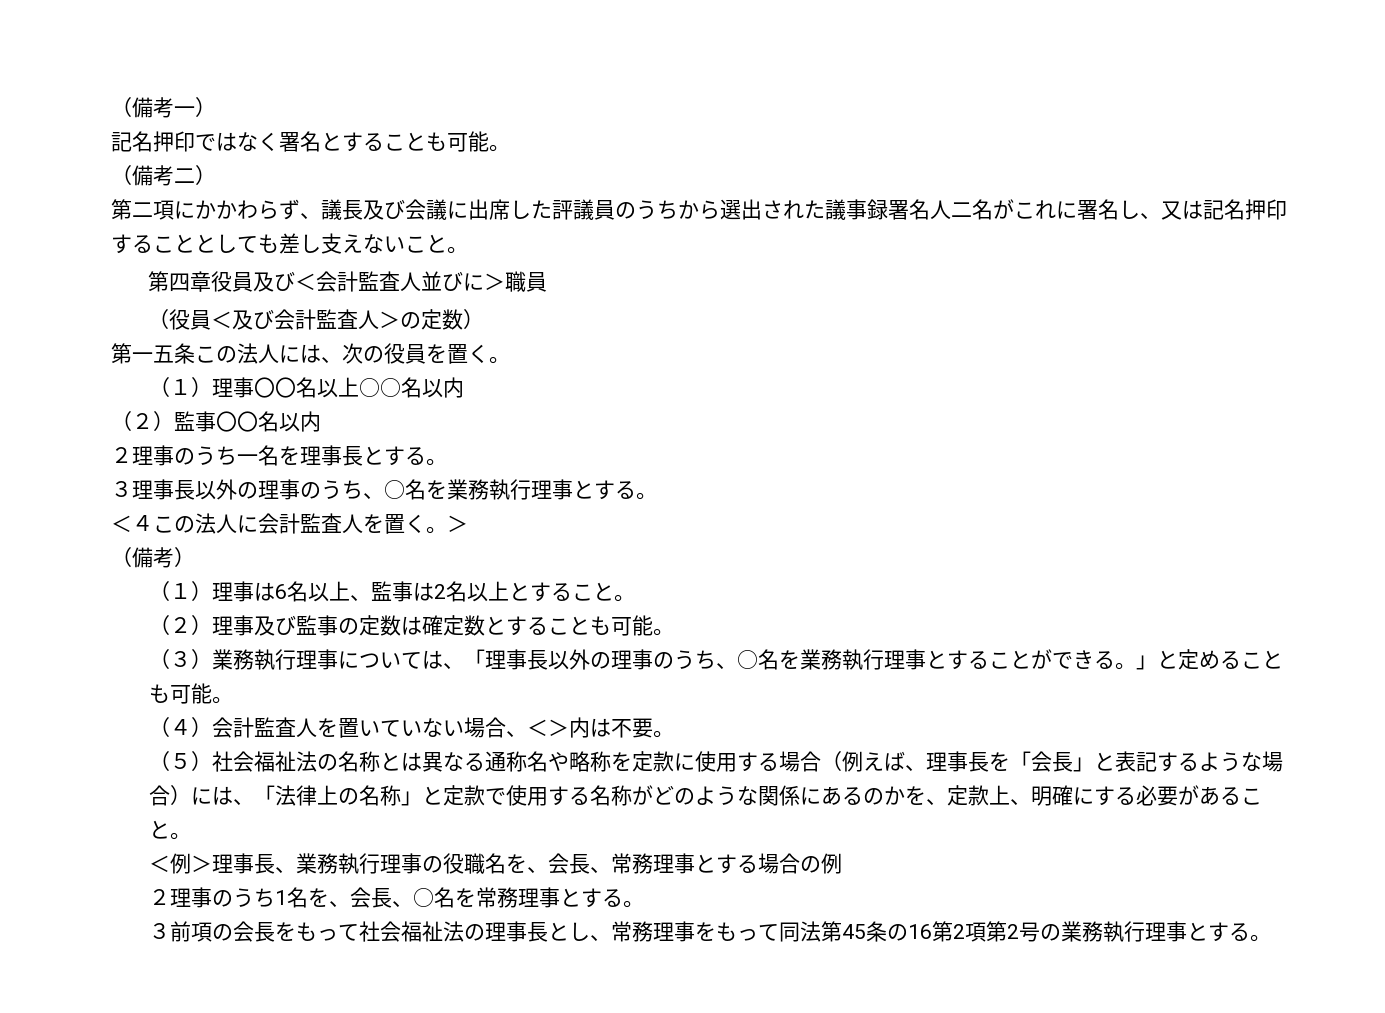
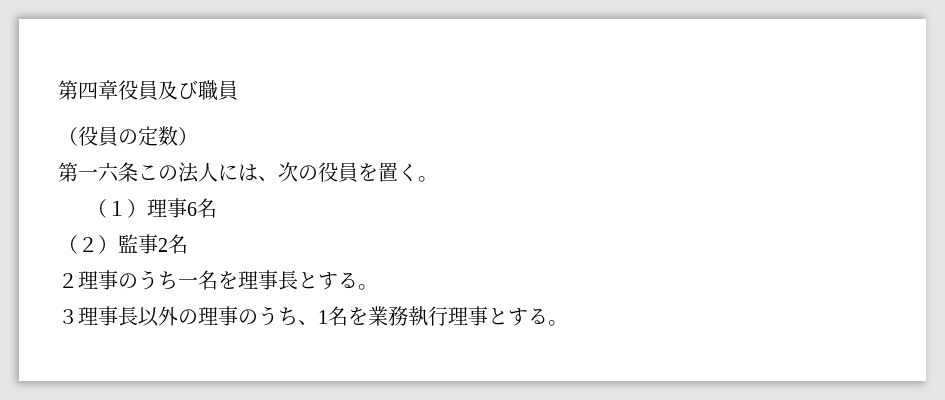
[111,97,216,118] [111,131,510,152] [111,165,216,186] [111,199,1287,220] [111,233,468,254] [148,271,548,292] [148,309,401,330] （備考一） // 記名押印ではなく署名とすることも可能。 // （備考二） // 第二項にかかわらず、議長及び会議に出席した評議員のうちから選出された議事録署名人二名がこれに署名し、又は記名押印することとしても差し支えないこと。 // 第四章役員及び＜会計監査人並びに＞職員 // （役員＜及び会計監査人＞ -> [58,80,238,101] [58,126,118,146] 第四章役員及び職員 // （役員
[153,345,174,363] 五 -> [98,162,119,182] 六
[253,377,464,398] 〇〇名以上○○名以内 -> [186,198,217,218] 6名
[216,411,321,432] 〇〇名以内 -> [158,234,188,254] 2名
[384,480,405,499] ○ -> [318,310,328,324] 1
[111,513,468,534] [111,547,195,568] [148,581,635,602] [148,615,674,636] [148,649,1283,670] [148,683,233,704] [148,717,674,738] [148,751,1283,772] [148,785,1262,806] [148,820,191,840] [148,853,842,874] [148,887,644,908] [148,921,1271,942] // ＜４この法人に会計監査人を置く。＞ // （備考） // （１）理事は6名以上、監事は2名以上とすること。 // （２）理事及び監事の定数は確定数とすることも可能。 // （３）業務執行理事については、「理事長以外の理事のうち、○名を業務執行理事とすることができる。」と定めることも可能。 // （４）会計監査人を置いていない場合、＜＞内は不要。 // （５）社会福祉法の名称とは異なる通称名や略称を定款に使用する場合（例えば、理事長を「会長」と表記するような場合）には、「法律上の名称」と定款で使用する名称がどのような関係にあるのかを、定款上、明確にする必要があること。 // ＜例＞理事長、業務執行理事の役職名を、会長、常務理事とする場合の例 // ２理事のうち1名を、会長、○名を常務理事とする。 // ３前項の会長をもって社会福祉法の理事長とし、常務理事をもって同法第45条の16第2項第2号の業務執行理事とする。 -> (568, 323) none

